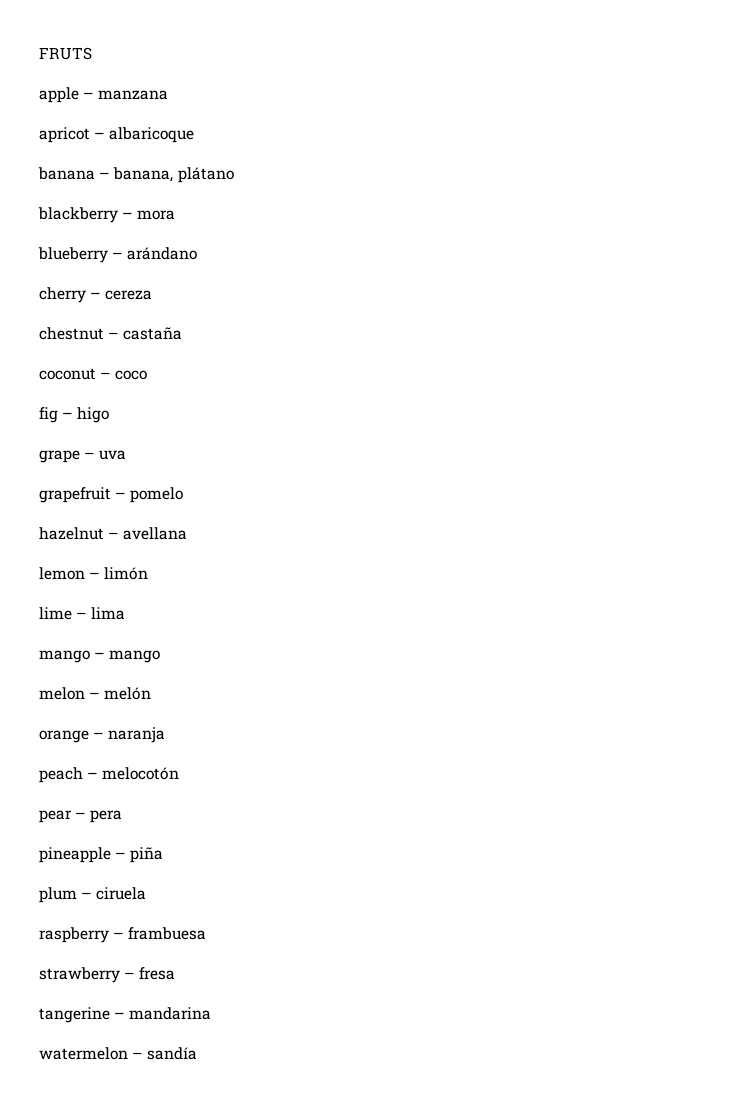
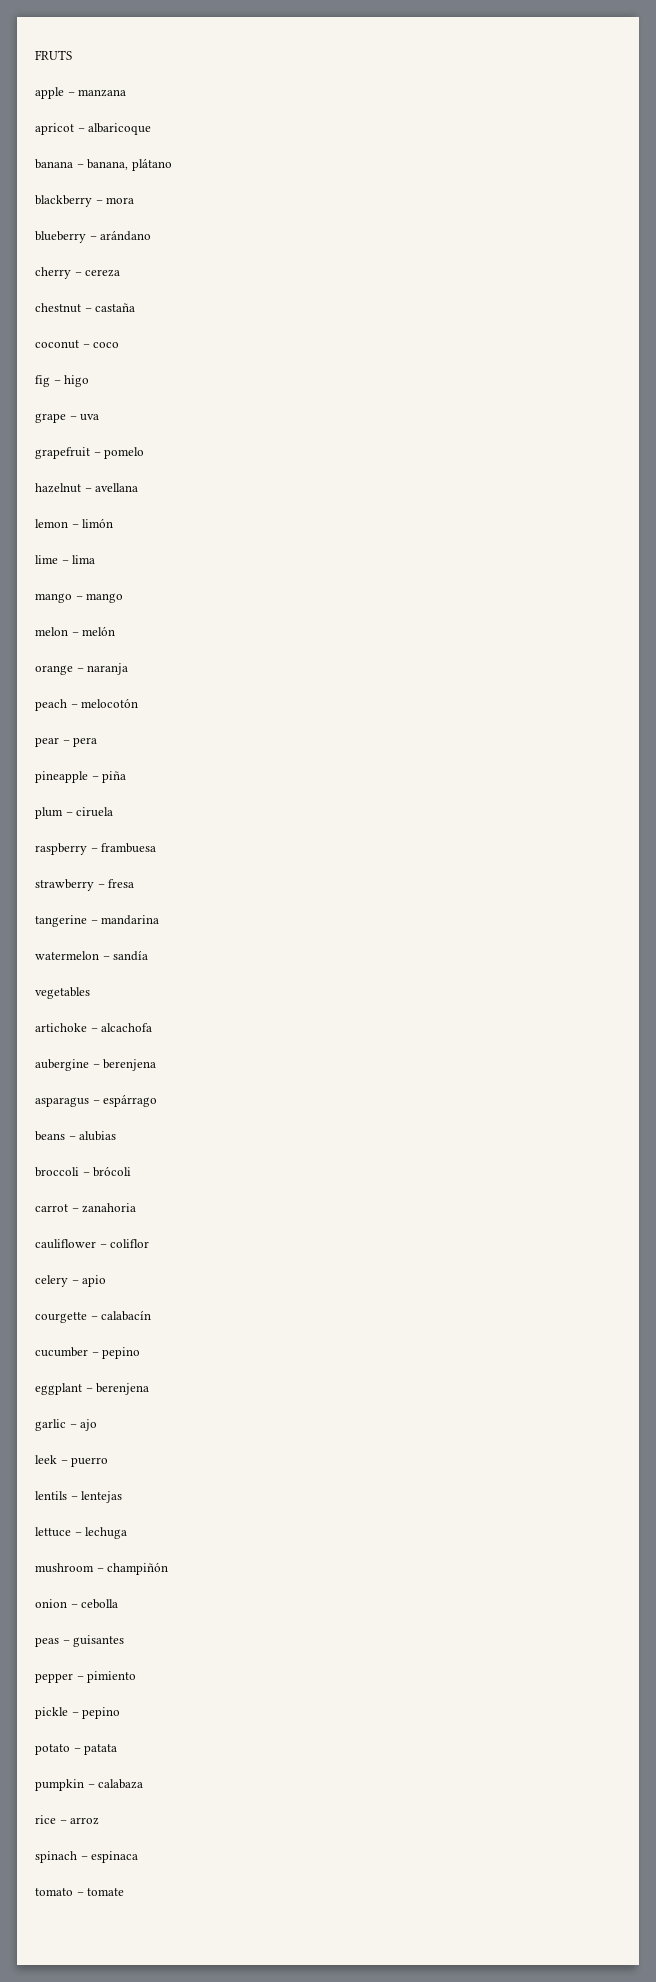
(198, 1053) none -> [35,987,90,999] [35,1023,153,1032] [35,1059,157,1071] [35,1094,158,1107] [35,1131,117,1141] [35,1166,132,1177] [35,1203,137,1213] [35,1239,150,1249] [35,1275,107,1287] [35,1311,152,1323] [35,1347,141,1359] [35,1383,150,1395] [35,1419,98,1431] [35,1455,109,1467] [35,1491,123,1503] [35,1527,128,1539] [35,1562,169,1575] [35,1599,119,1609] [35,1635,125,1647] [35,1671,137,1683] [35,1707,121,1719] [35,1744,118,1755] [35,1779,144,1791] [35,1815,100,1825] [35,1851,139,1863] [35,1888,125,1896] // vegetables // artichoke – alcachofa // aubergine – berenjena // asparagus – espárrago // beans – alubias // broccoli – brócoli // carrot – zanahoria // cauliflower – coliflor // celery – apio // courgette – calabacín // cucumber – pepino // eggplant – berenjena // garlic – ajo // leek – puerro // lentils – lentejas // lettuce – lechuga // mushroom – champiñón // onion – cebolla // peas – guisantes // pepper – pimiento // pickle – pepino // potato – patata // pumpkin – calabaza // rice – arroz // spinach – espinaca // tomato – tomate

